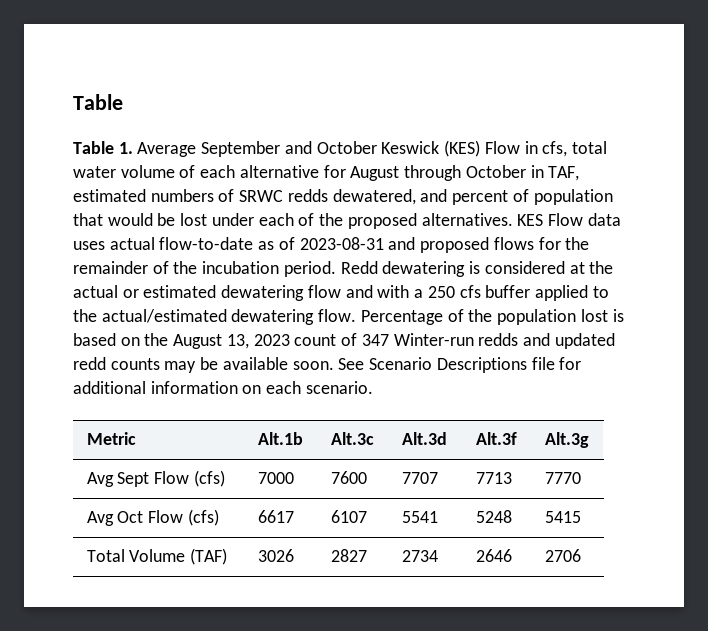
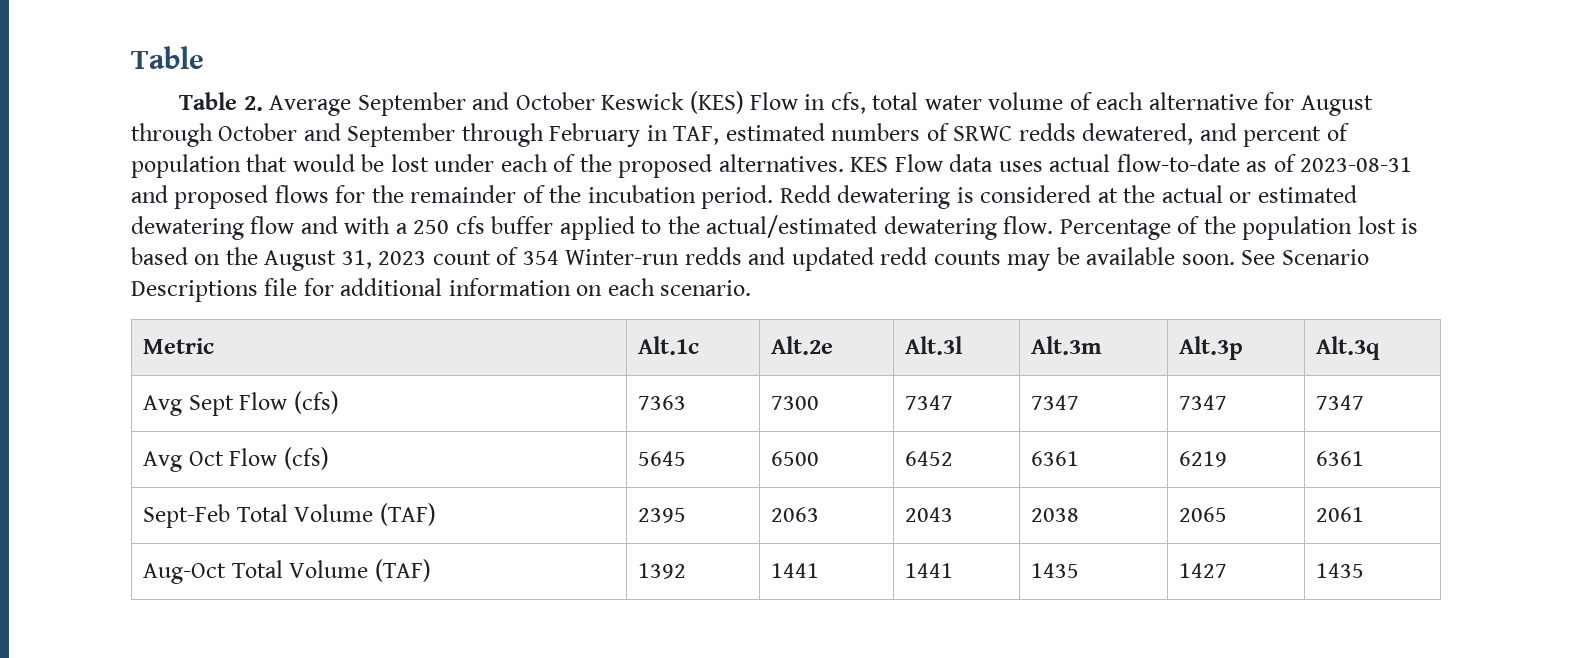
[118,142,133,154] 1. -> [243,96,263,111] 2.
(526, 171) none -> [303,123,641,147] and September through February
[226,334,249,349] 13, -> [341,250,372,269] 31,
[361,334,389,346] 347 -> [522,250,559,265] 354
[257,432,303,445] [330,432,374,445] [401,432,447,445] [475,432,517,445] [544,432,589,448] [86,470,225,487] [257,472,294,484] [330,471,367,484] [401,472,438,484] [475,472,512,484] [544,472,581,484] [86,509,219,526] [257,510,294,523] [330,510,367,523] [401,511,438,523] [475,510,512,523] [544,511,581,523] [86,548,228,565] [257,549,294,562] [330,549,367,562] [401,550,438,562] [475,549,512,562] [544,549,581,562] Alt.1b | Alt.3c | Alt.3d | Alt.3f | Alt.3g // Avg Sept Flow (cfs) | 7000 | 7600 | 7707 | 7713 | 7770 // Avg Oct Flow (cfs) | 6617 | 6107 | 5541 | 5248 | 5415 // Total Volume (TAF) | 3026 | 2827 | 2734 | 2646 | 2706 -> [638,336,700,355] [771,336,834,355] [905,336,964,355] [1031,336,1103,355] [1179,336,1244,360] [1316,336,1381,360] [143,391,339,416] [638,395,687,410] [771,396,820,410] [905,395,954,410] [1031,395,1080,410] [1179,395,1228,410] [1316,395,1365,410] [143,447,329,472] [638,451,687,466] [771,451,820,466] [905,451,954,466] [1031,451,1080,466] [1179,451,1228,467] [1316,451,1365,466] [143,503,436,528] [638,508,687,523] [771,507,820,522] [905,507,954,522] [1031,508,1080,522] [1179,507,1228,522] [1316,507,1365,522] [143,559,431,584] [638,563,687,579] [771,563,820,578] [905,563,954,578] [1031,563,1080,578] [1179,563,1228,578] [1316,563,1365,578] Alt.1c | Alt.2e | Alt.3l | Alt.3m | Alt.3p | Alt.3q // Avg Sept Flow (cfs) | 7363 | 7300 | 7347 | 7347 | 7347 | 7347 // Avg Oct Flow (cfs) | 5645 | 6500 | 6452 | 6361 | 6219 | 6361 // Sept-Feb Total Volume (TAF) | 2395 | 2063 | 2043 | 2038 | 2065 | 2061 // Aug-Oct Total Volume (TAF) | 1392 | 1441 | 1441 | 1435 | 1427 | 1435

